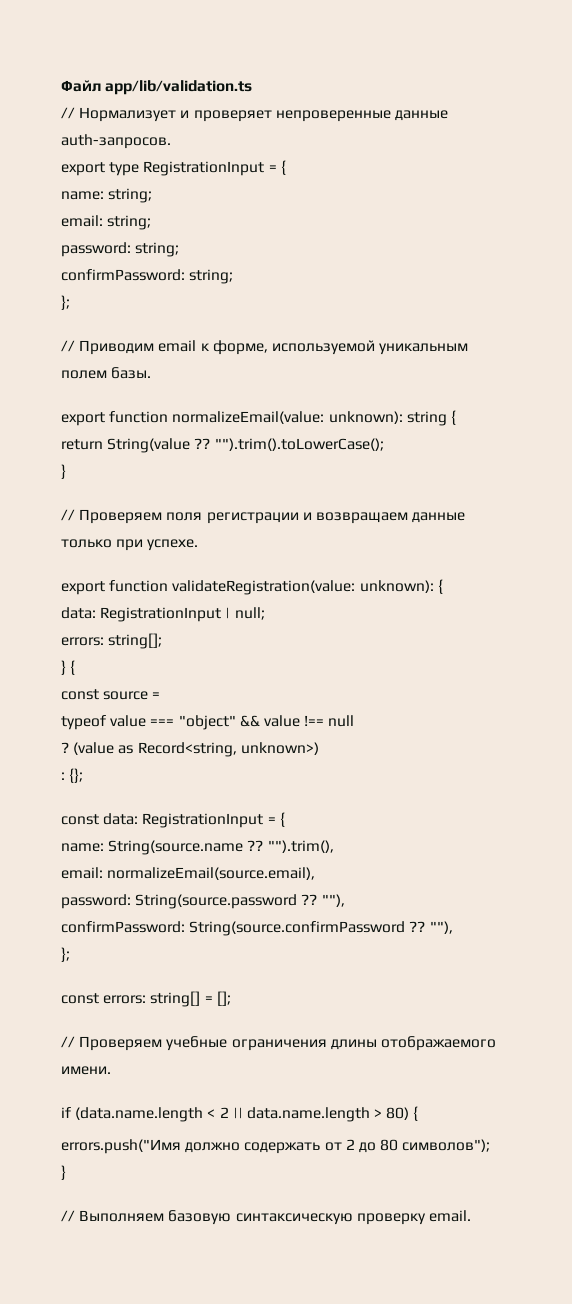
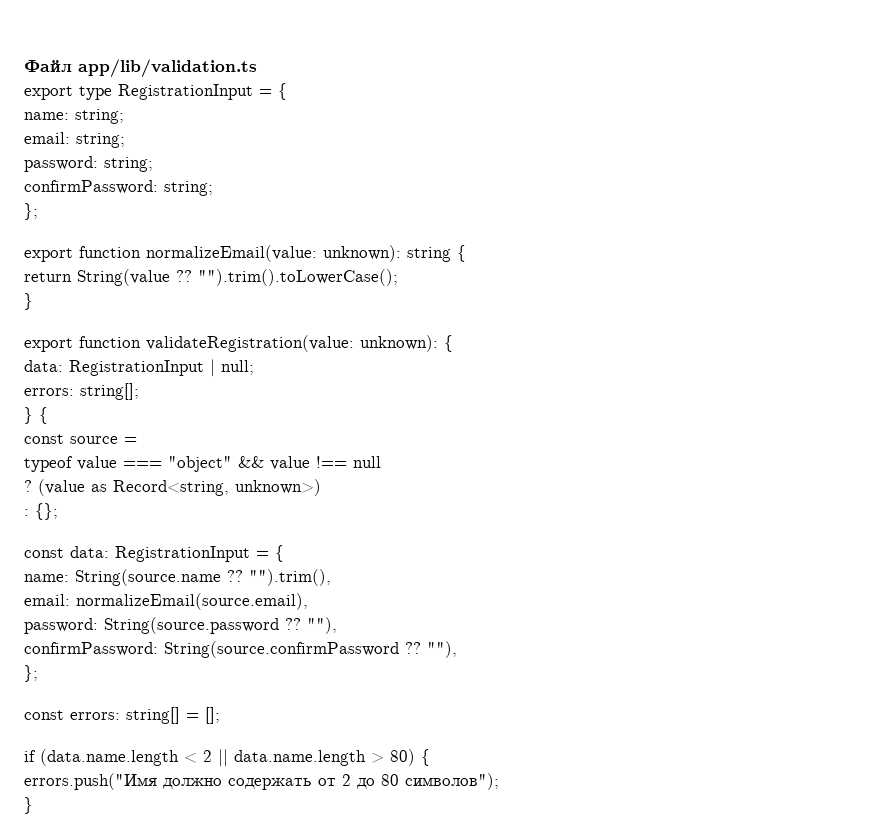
[61,107,448,122] [61,134,171,149] // // Нормализует и проверяет непроверенные данные auth-запросов. -> (257, 68) none
[61,340,469,355] [61,367,152,379] // // Приводим email к форме, используемой уникальным полем базы. -> (38, 211) none
[61,509,466,524] [61,539,199,551] // // Проверяем поля регистрации и возвращаем данные только при успехе. -> (33, 301) none
[61,1036,496,1051] [61,1066,111,1075] // // Проверяем учебные ограничения длины отображаемого имени. -> (220, 715) none
[61,1210,471,1225] // // Выполняем базовую синтаксическую проверку email. -> (33, 805) none

